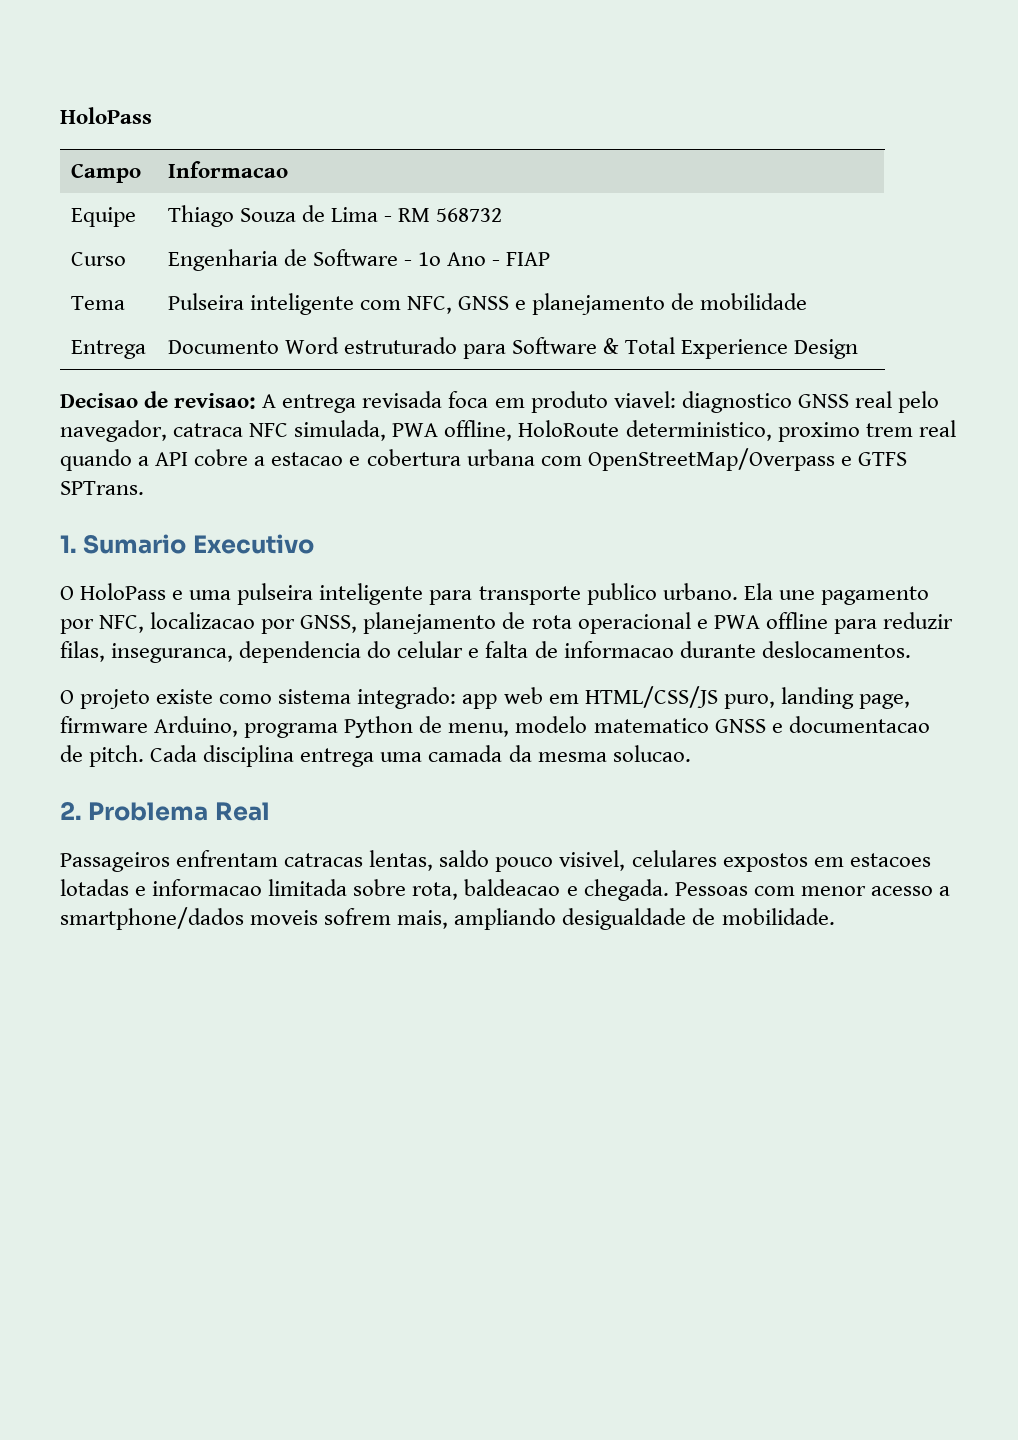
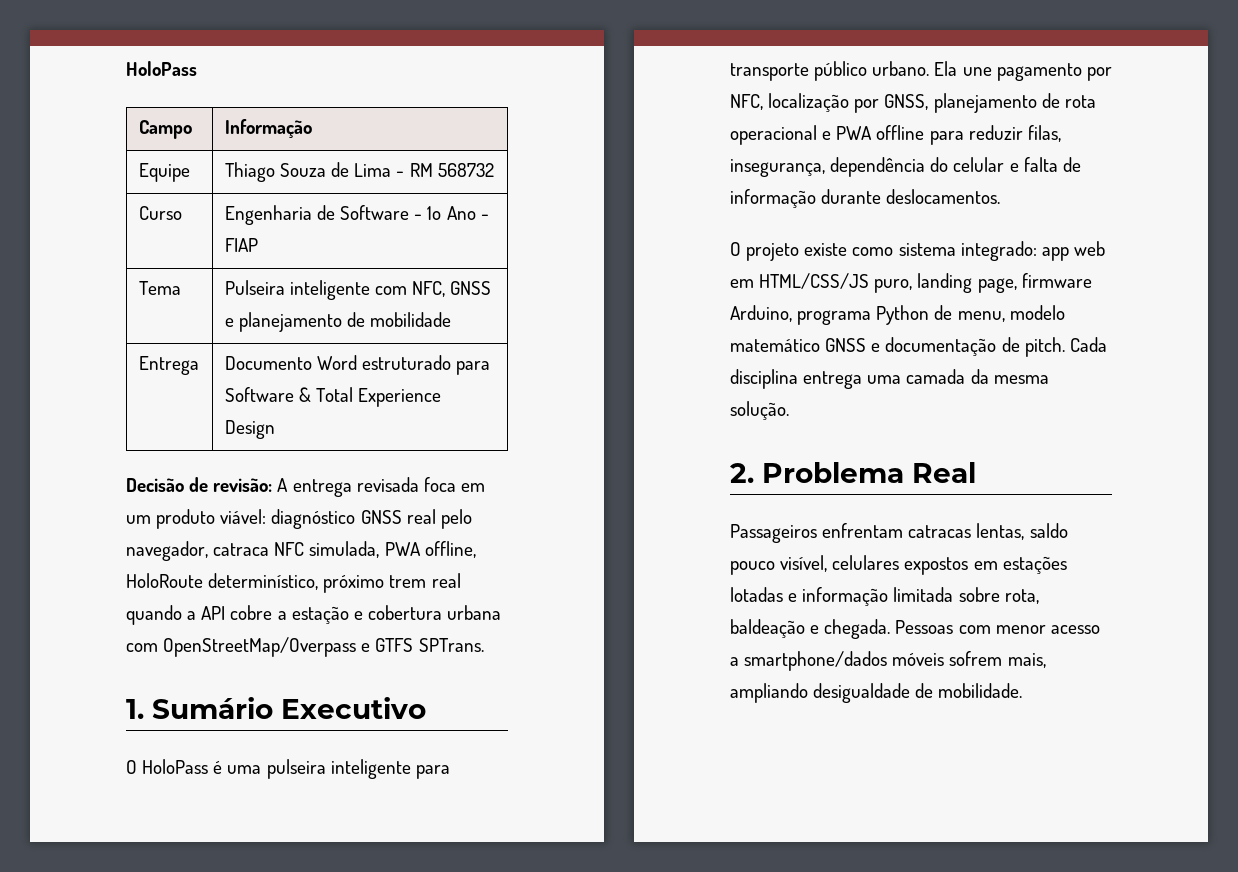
[167,161,288,178] Informacao -> [224,119,312,138] Informação
[60,391,257,409] Decisao de revisao: -> [126,477,273,492] Decisão de revisão:
[530,391,792,413] produto viavel: diagnostico -> [126,509,356,529] um produto viável: diagnóstico
[625,420,860,442] deterministico, proximo -> [208,573,385,593] determinístico, próximo
[271,452,344,466] estacao -> [291,606,349,624] estação
[83,534,187,554] Sumario -> [152,697,273,719] Sumário
[172,590,184,600] e -> [213,761,223,774] é
[586,583,657,605] publico -> [814,61,868,81] público
[150,612,256,629] localizacao -> [768,93,850,112] localização
[111,641,362,663] inseguranca, dependencia -> [730,157,926,177] insegurança, dependência
[563,641,674,658] informacao -> [730,189,816,208] informação
[593,716,930,733] matematico GNSS e documentacao -> [730,337,997,356] matemático GNSS e documentação
[612,745,691,762] solucao. -> [730,401,789,420] solução.
[559,850,626,871] visivel, -> [780,555,828,572] visível,
[849,853,931,867] estacoes -> [1002,556,1067,574] estações
[152,879,263,896] informacao -> [802,587,889,606] informação
[464,879,561,896] baldeacao -> [730,619,805,638] baldeação
[250,910,319,925] moveis -> [892,653,945,666] móveis

